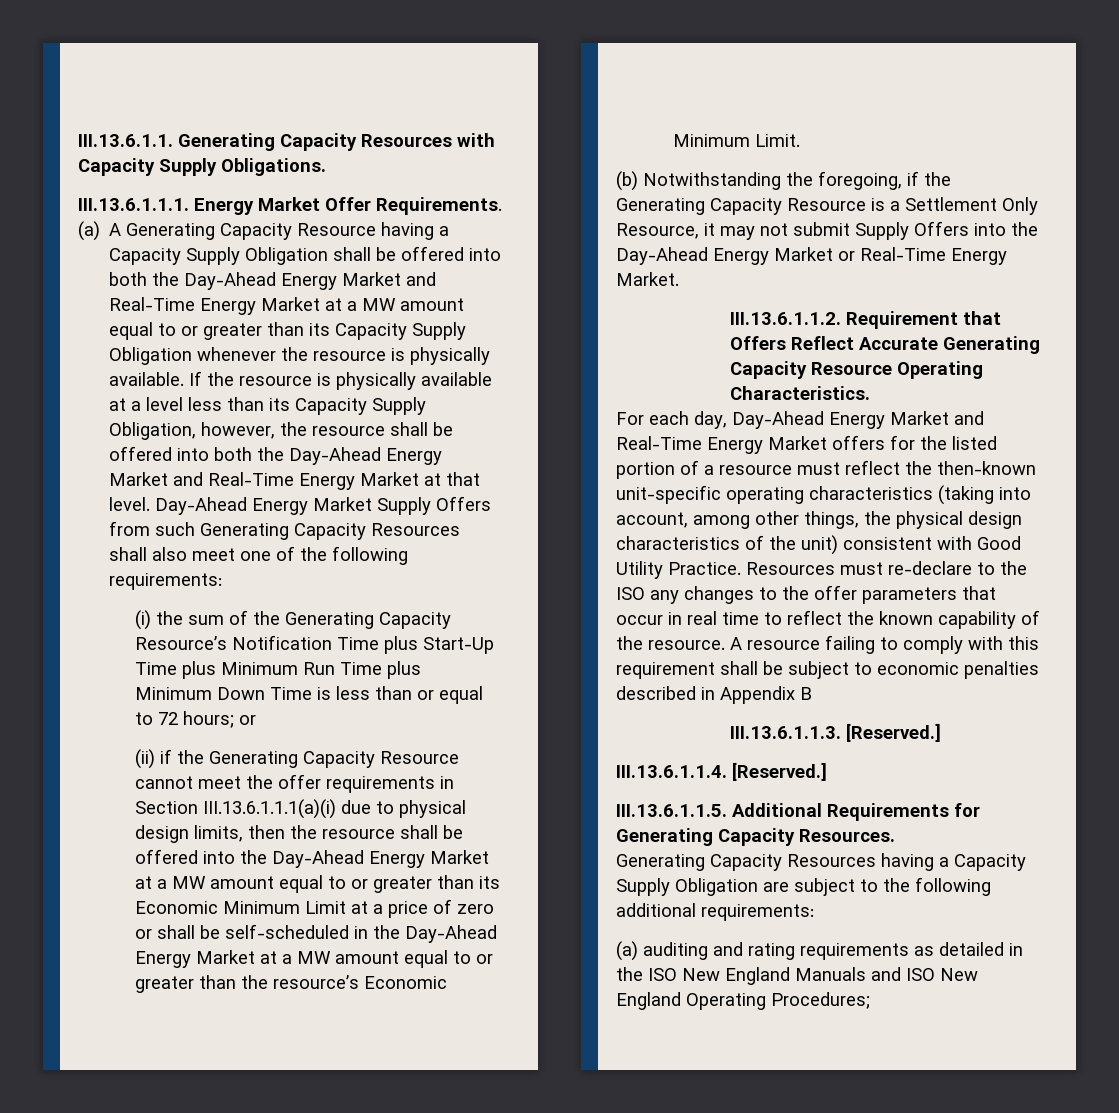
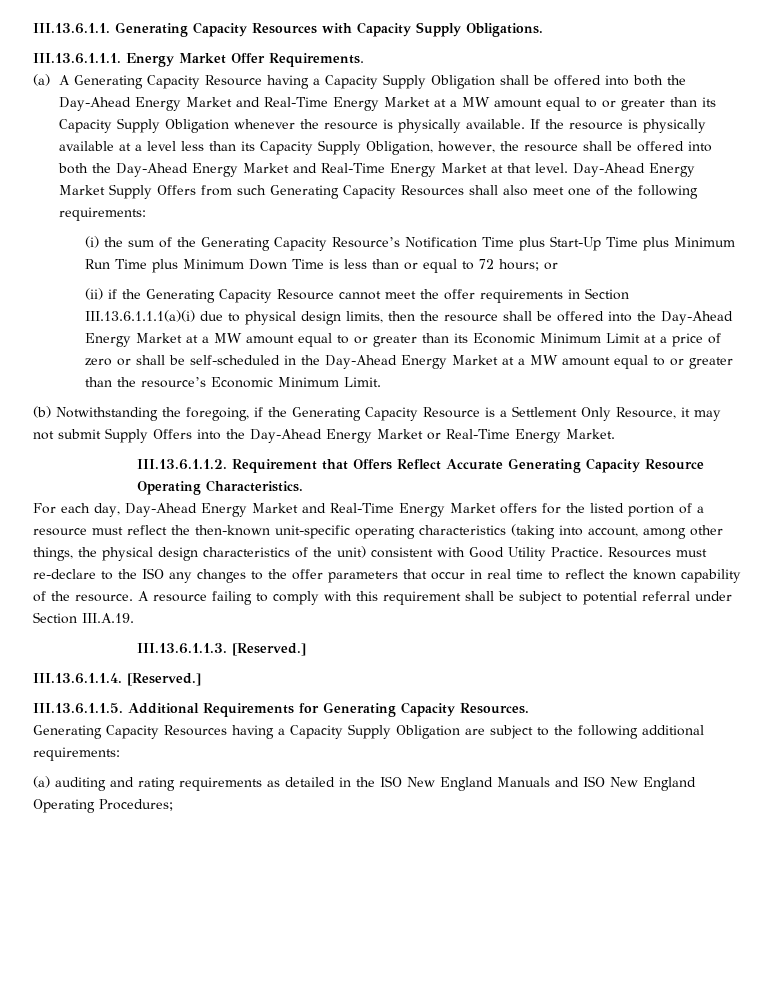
[877,661,1039,679] [616,686,812,704] economic penalties described in Appendix B -> [583,591,732,605] [33,612,134,624] potential referral under Section III.A.19.

